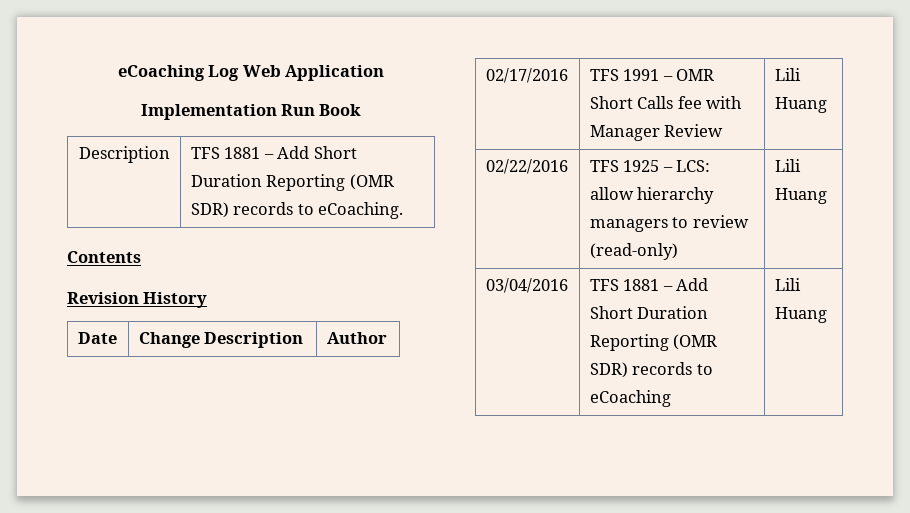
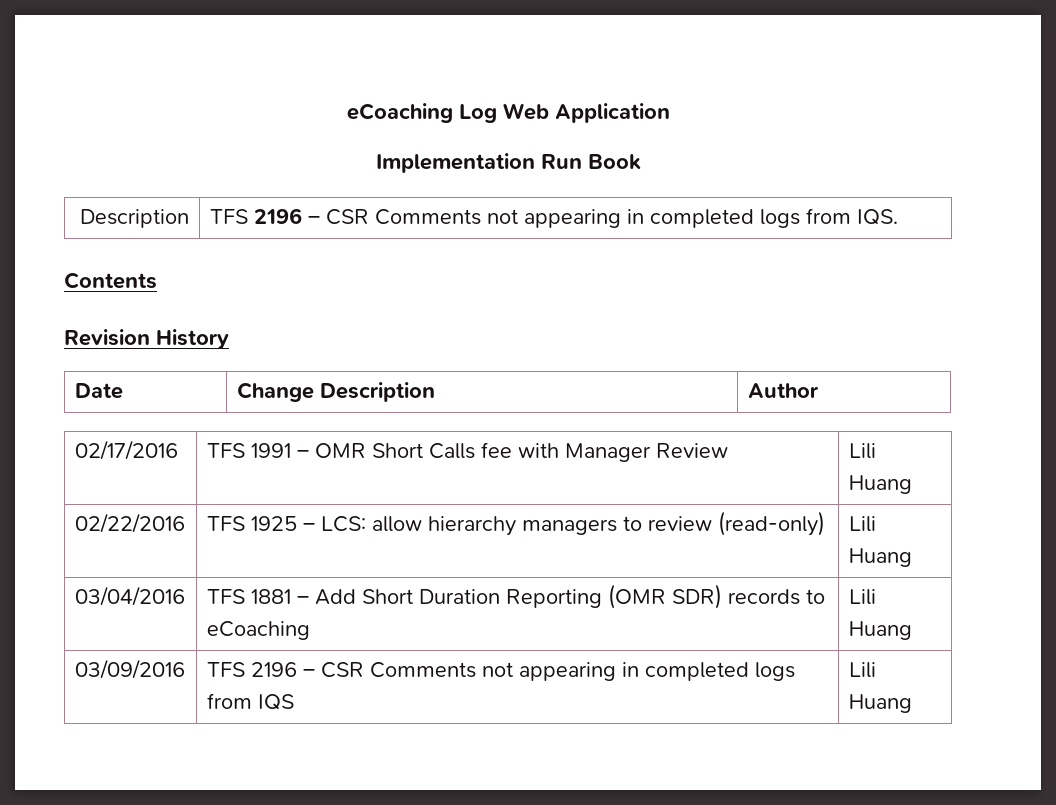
[224,146,357,159] [190,174,394,191] [190,202,404,219] 1881 – Add Short Duration Reporting (OMR SDR) records to eCoaching. -> [253,208,898,228] 2196 – CSR Comments not appearing in completed logs from IQS.
(827, 315) none -> [74,659,185,679] [206,662,795,681] [206,693,294,710] [848,662,876,678] [848,694,912,713] // 03/09/2016 | TFS 2196 – CSR Comments not appearing in completed logs from IQS | Lili Huang

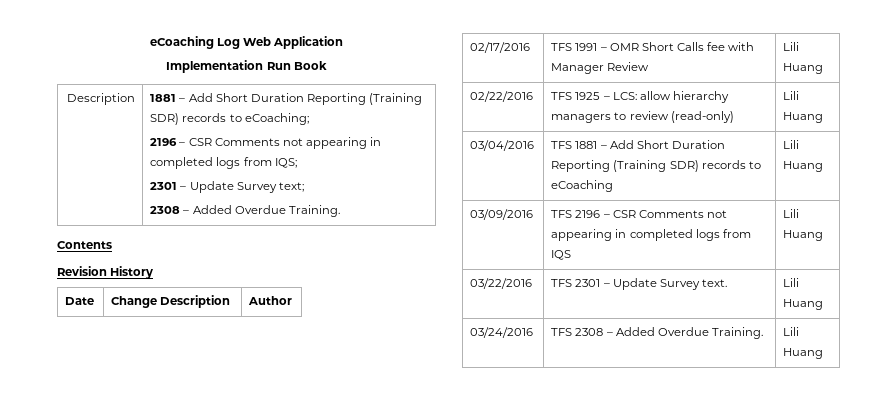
[209,209,248,224] TFS -> [150,93,422,105] [150,113,309,125] 1881 – Add Short Duration Reporting (Training SDR) records to eCoaching; //
[856,209,898,225] IQS. -> [274,158,297,168] [150,181,304,193] [150,205,340,217] IQS; // 2301 – Update Survey text; // 2308 – Added Overdue Training.
[607,584,666,609] (OMR -> [613,160,667,172] (Training
(912, 703) none -> [470,278,533,289] [551,278,727,290] [783,278,800,287] [783,299,824,310] [470,327,534,338] [551,327,763,339] [783,327,800,336] [783,348,824,359] // 03/22/2016 | TFS 2301 – Update Survey text. | Lili Huang // 03/24/2016 | TFS 2308 – Added Overdue Training. | Lili Huang

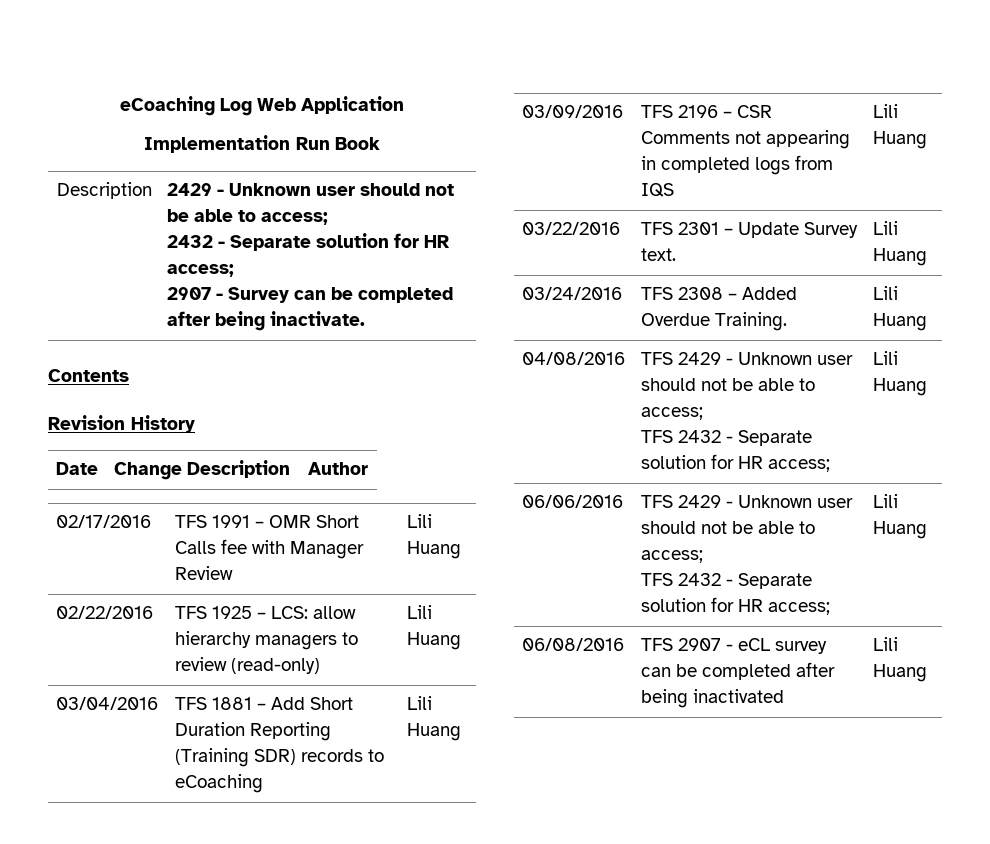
[150,93,422,105] [150,113,309,125] [150,137,381,149] [150,157,297,169] [150,181,304,193] [150,205,340,217] 1881 – Add Short Duration Reporting (Training SDR) records to eCoaching; // 2196 – CSR Comments not appearing in completed logs from IQS; // 2301 – Update Survey text; // 2308 – Added Overdue Training. -> [166,183,455,196] [166,209,329,225] [166,233,451,251] [166,264,234,277] [166,287,454,303] [166,311,365,331] 2429 - Unknown user should not be able to access; // 2432 - Separate solution for HR access; // 2907 - Survey can be completed after being inactivate.
(824, 353) none -> [521,352,625,365] [640,352,854,365] [640,378,816,391] [640,407,703,420] [640,430,813,446] [640,454,831,472] [872,351,898,365] [872,378,927,396] [521,495,623,508] [640,495,854,508] [640,521,816,534] [640,550,703,563] [640,573,813,589] [640,597,831,615] [872,494,898,508] [872,521,927,539] [521,638,624,651] [640,638,828,654] [640,662,836,680] [640,689,784,708] [872,637,898,651] [872,664,927,682] // 04/08/2016 | TFS 2429 - Unknown user should not be able to access; // TFS 2432 - Separate solution for HR access; | Lili Huang // 06/06/2016 | TFS 2429 - Unknown user should not be able to access; // TFS 2432 - Separate solution for HR access; | Lili Huang // 06/08/2016 | TFS 2907 - eCL survey can be completed after being inactivated | Lili Huang

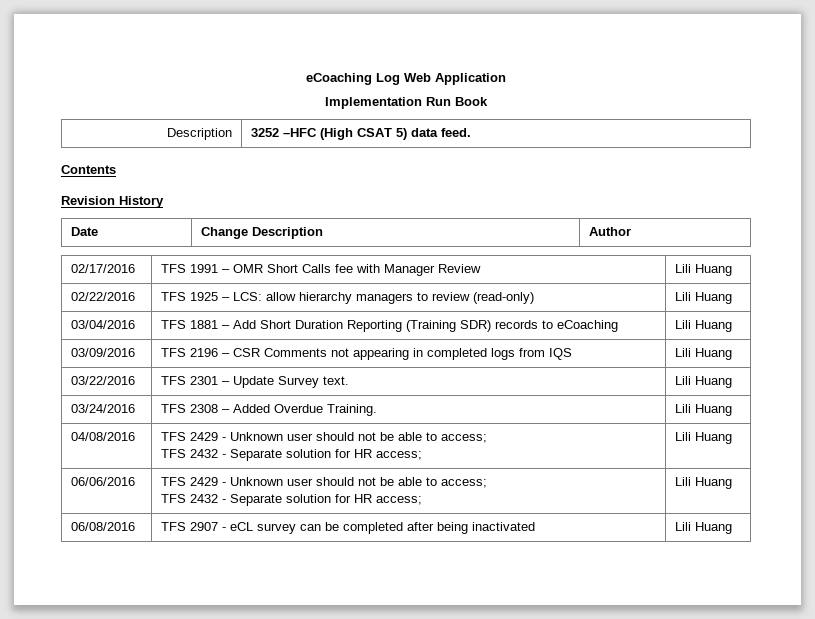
[166,183,455,196] [166,209,329,225] [166,233,451,251] [166,264,234,277] [166,287,454,303] [166,311,365,331] 2429 - Unknown user should not be able to access; // 2432 - Separate solution for HR access; // 2907 - Survey can be completed after being inactivate. -> [251,128,472,140] 3252 –HFC (High CSAT 5) data feed.

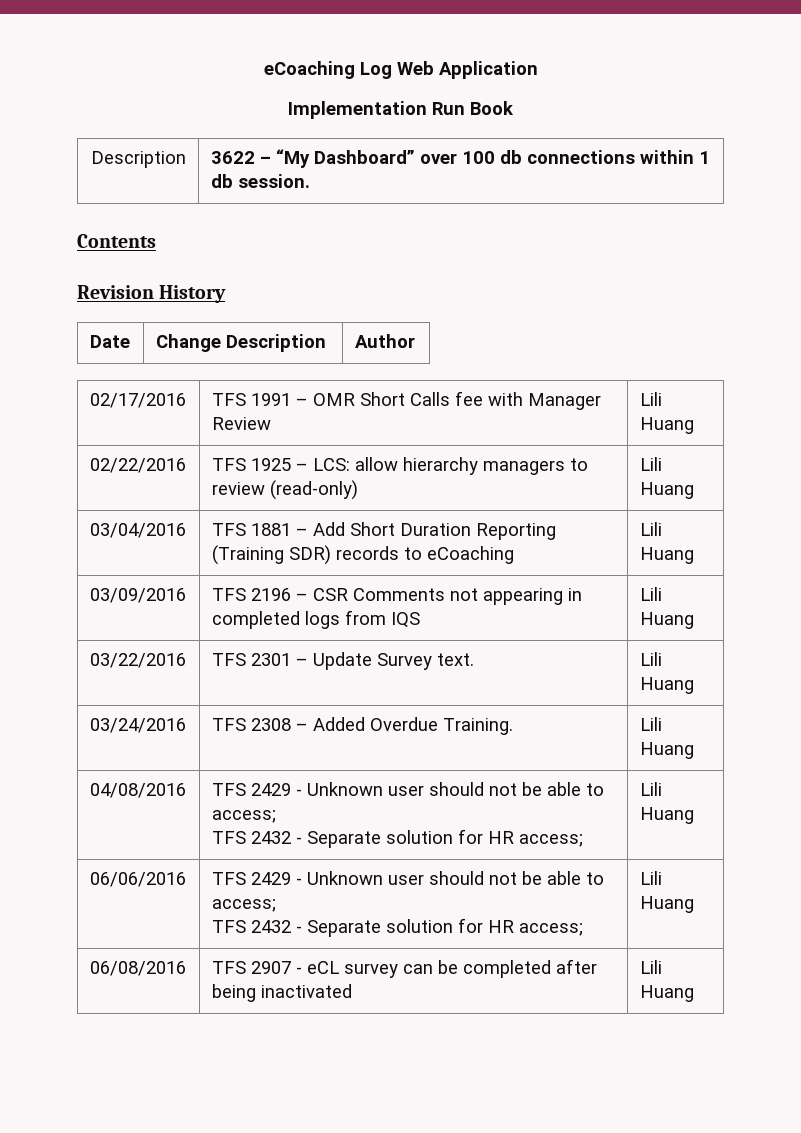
[251,128,472,140] 3252 –HFC (High CSAT 5) data feed. -> [210,149,710,168] [210,174,310,188] 3622 – “My Dashboard” over 100 db connections within 1 db session.

